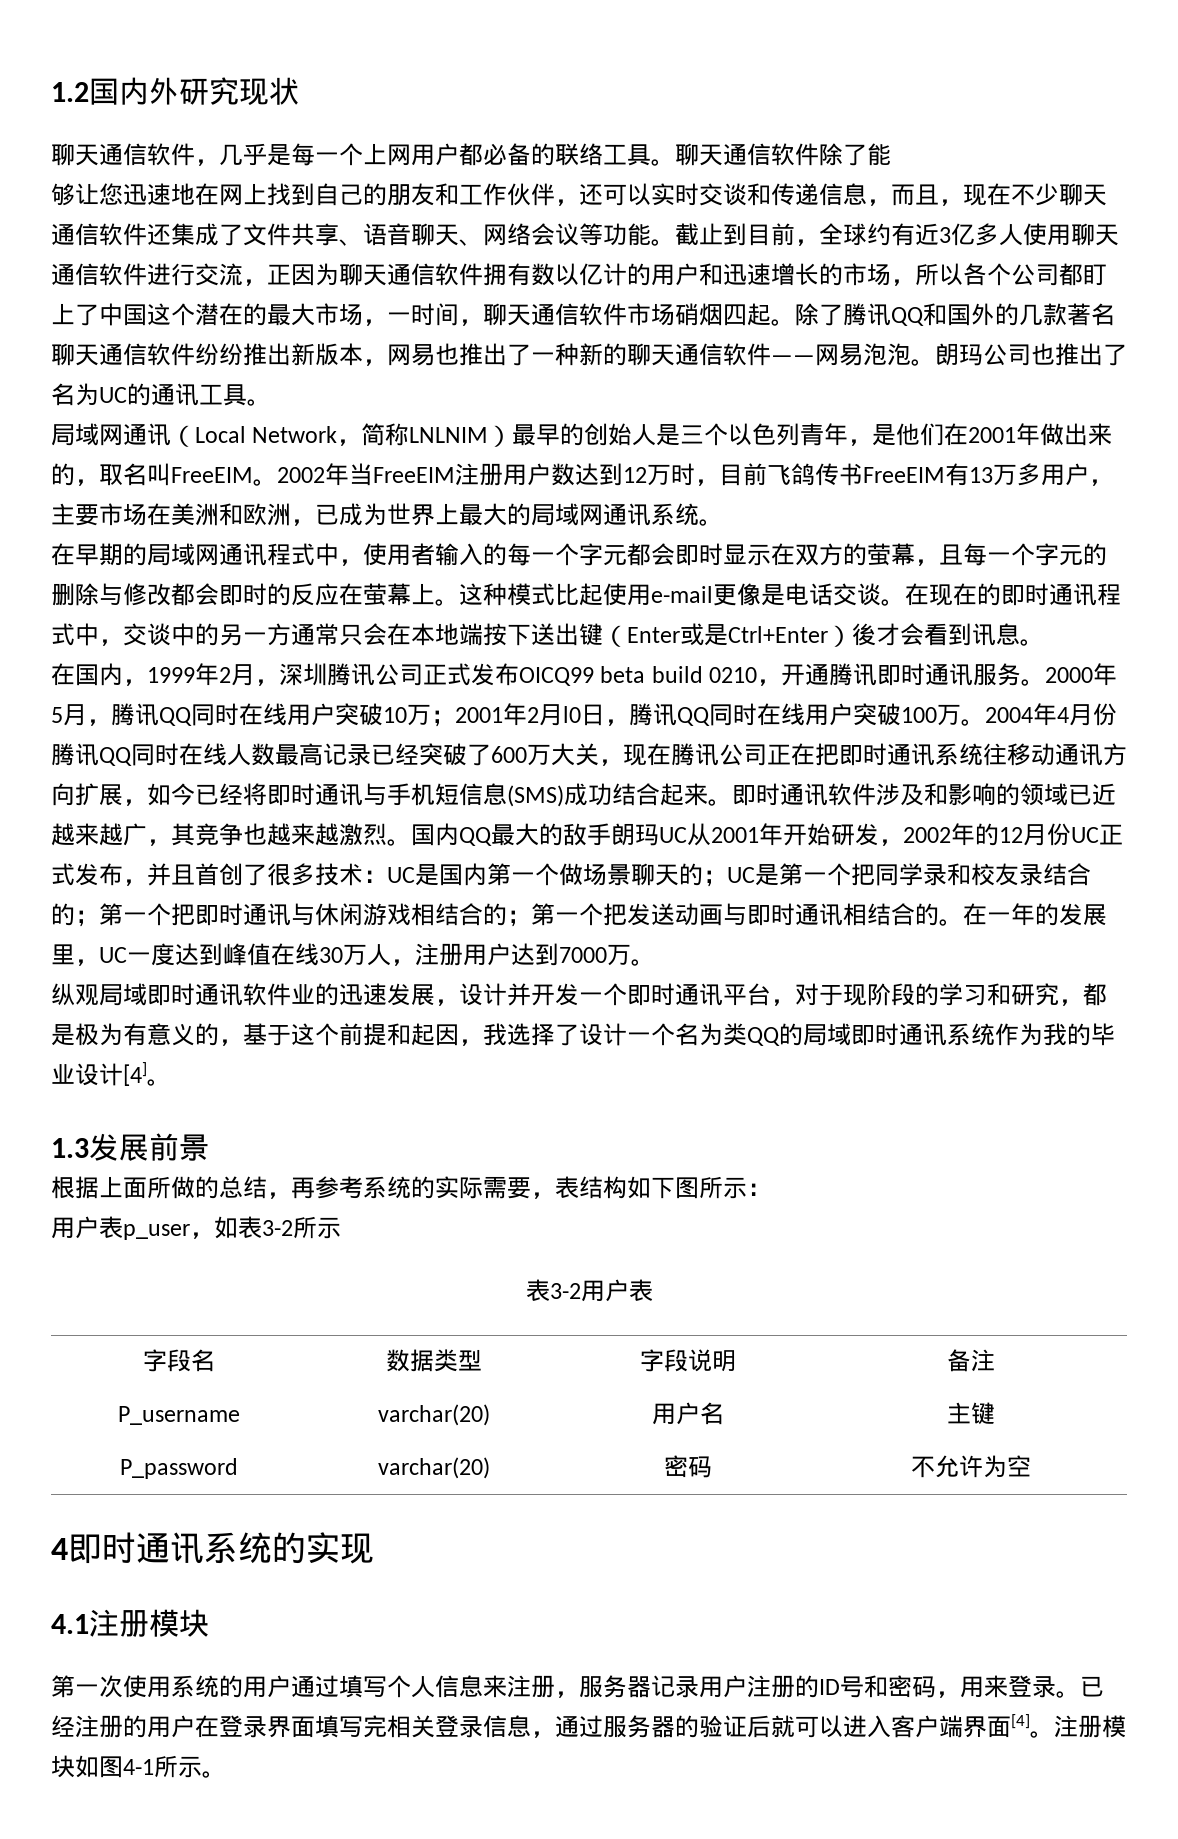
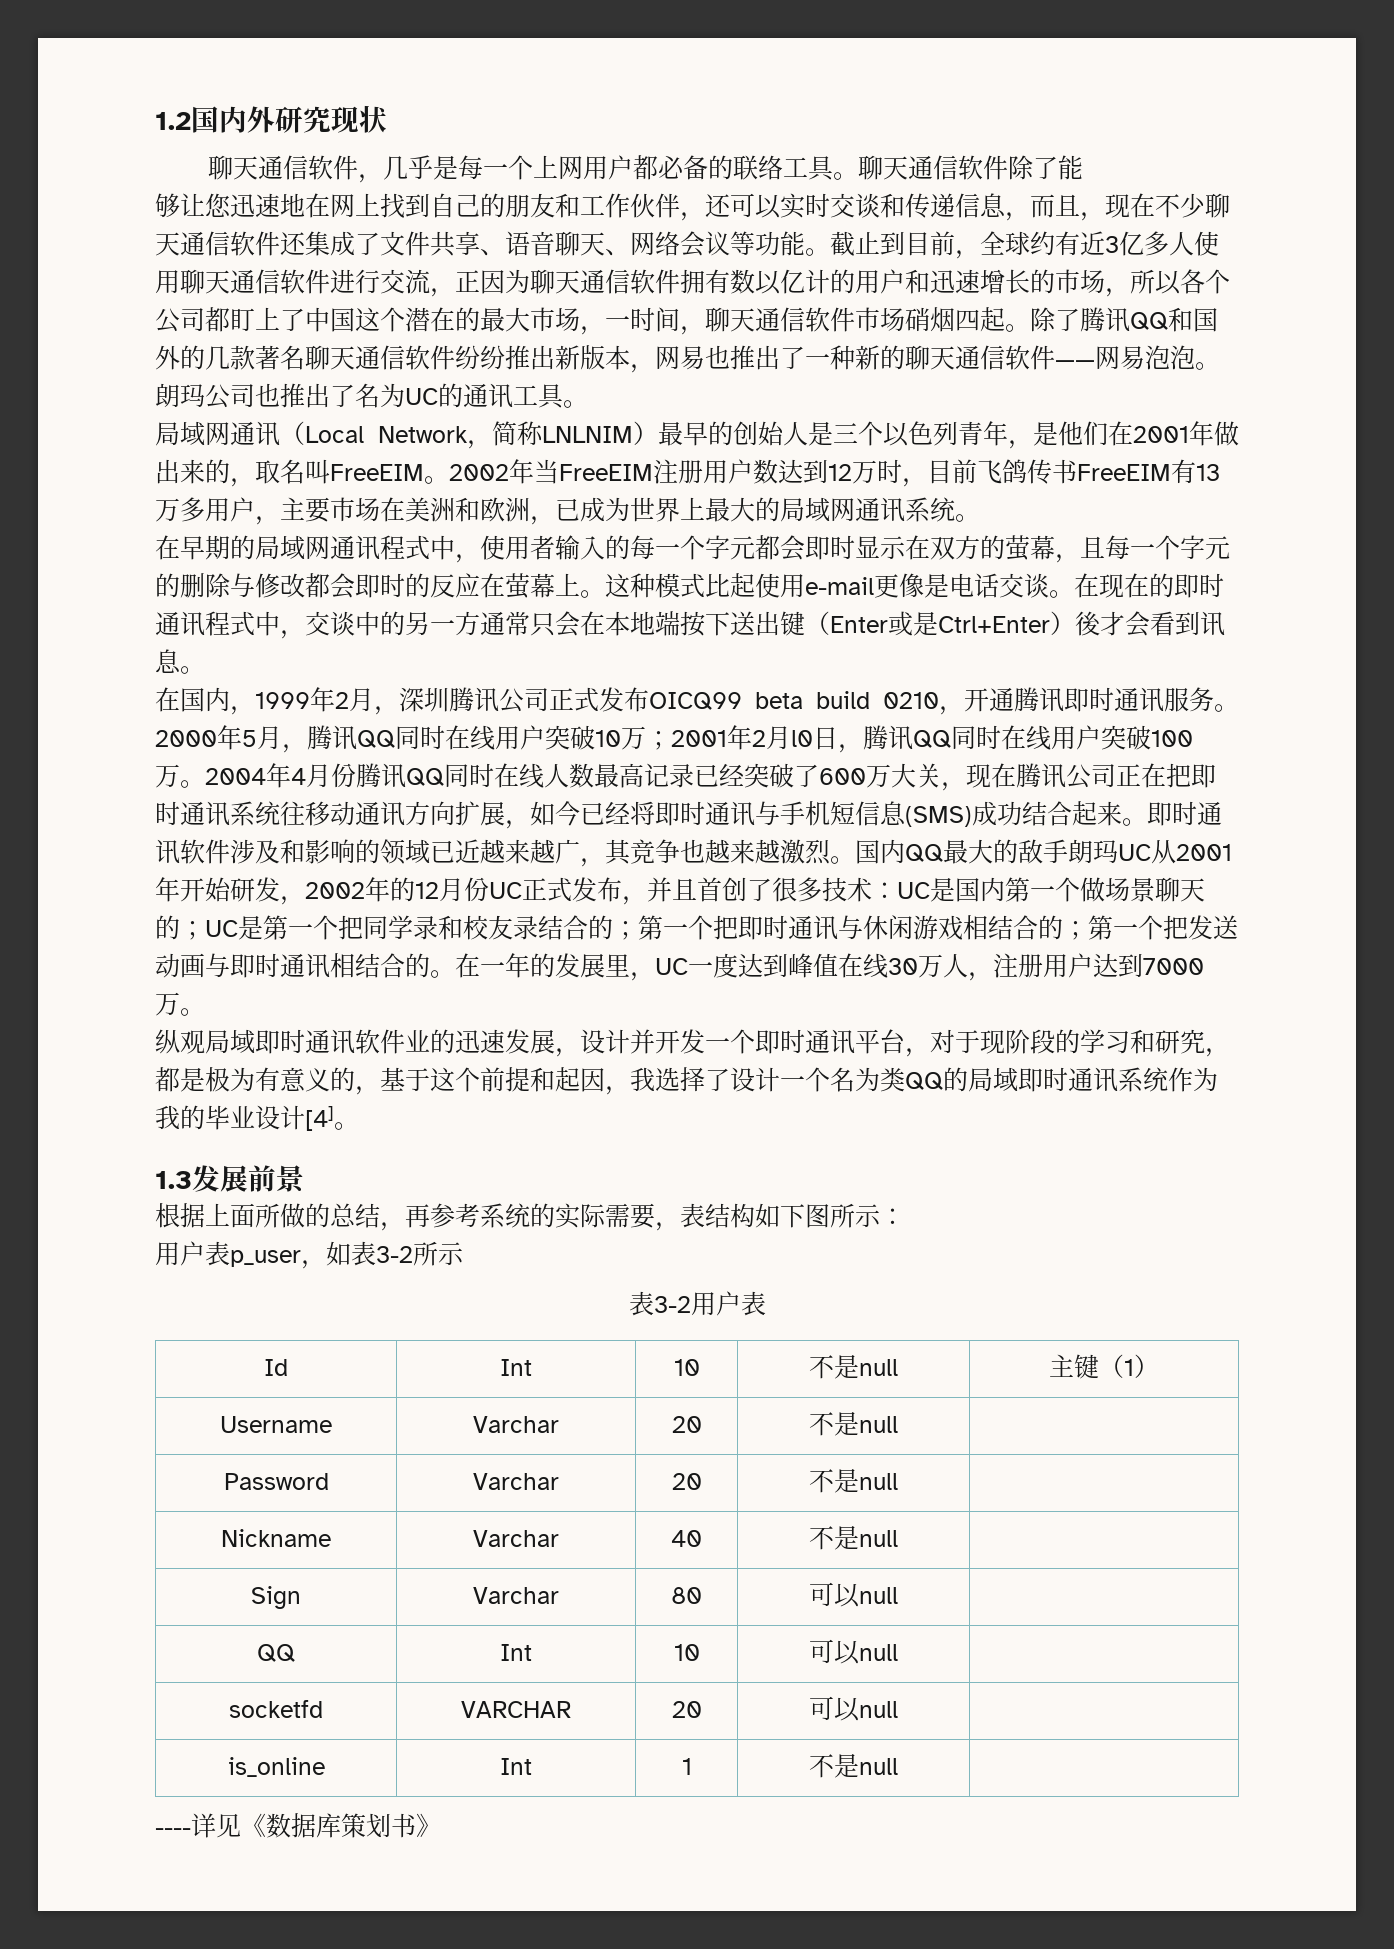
[143,1349,216,1372] [385,1349,482,1372] [639,1349,736,1372] [946,1349,995,1372] [118,1406,240,1425] [377,1404,490,1426] [651,1402,724,1425] [946,1402,995,1425] [120,1458,238,1479] [377,1457,490,1479] [663,1455,712,1478] [910,1455,1031,1478] [51,1532,374,1564] [51,1609,209,1637] [51,1675,1104,1698] [51,1714,1030,1738] [1030,1715,1126,1738] [51,1755,226,1778] 字段名 | 数据类型 | 字段说明 | 备注 // P_username | varchar(20) | 用户名 | 主键 // P_password | varchar(20) | 密码 | 不允许为空 // 4即时通讯系统的实现 // 4.1注册模块 // 第一次使用系统的用户通过填写个人信息来注册，服务器记录用户注册的ID号和密码，用来登录。已经注册的用户在登录界面填写完相关登录信息，通过服务器的验证后就可以进入客户端界面[4]。注册模块如图4-1所示。 -> [264,1359,288,1376] [500,1359,532,1376] [673,1359,700,1376] [809,1354,898,1379] [1049,1354,1159,1379] [220,1416,332,1433] [473,1416,559,1433] [671,1416,702,1433] [809,1411,898,1436] [223,1473,329,1490] [473,1473,559,1490] [671,1473,702,1490] [809,1468,898,1493] [221,1529,331,1547] [473,1530,559,1547] [671,1530,702,1547] [809,1525,898,1550] [251,1586,301,1609] [473,1587,559,1604] [671,1587,702,1604] [809,1582,898,1608] [257,1644,295,1662] [500,1644,532,1661] [673,1644,700,1661] [809,1639,898,1665] [229,1700,323,1718] [461,1701,571,1718] [671,1701,702,1718] [809,1696,898,1722] [227,1757,325,1777] [500,1758,532,1775] [681,1758,692,1775] [809,1753,898,1778] [155,1813,441,1838] Id | Int | 10 | 不是null | 主键（1） // Username | Varchar | 20 | 不是null | // Password | Varchar | 20 | 不是null | // Nickname | Varchar | 40 | 不是null | // Sign | Varchar | 80 | 可以null | // QQ | Int | 10 | 可以null | // socketfd | VARCHAR | 20 | 可以null | // is_online | Int | 1 | 不是null | // ----详见《数据库策划书》

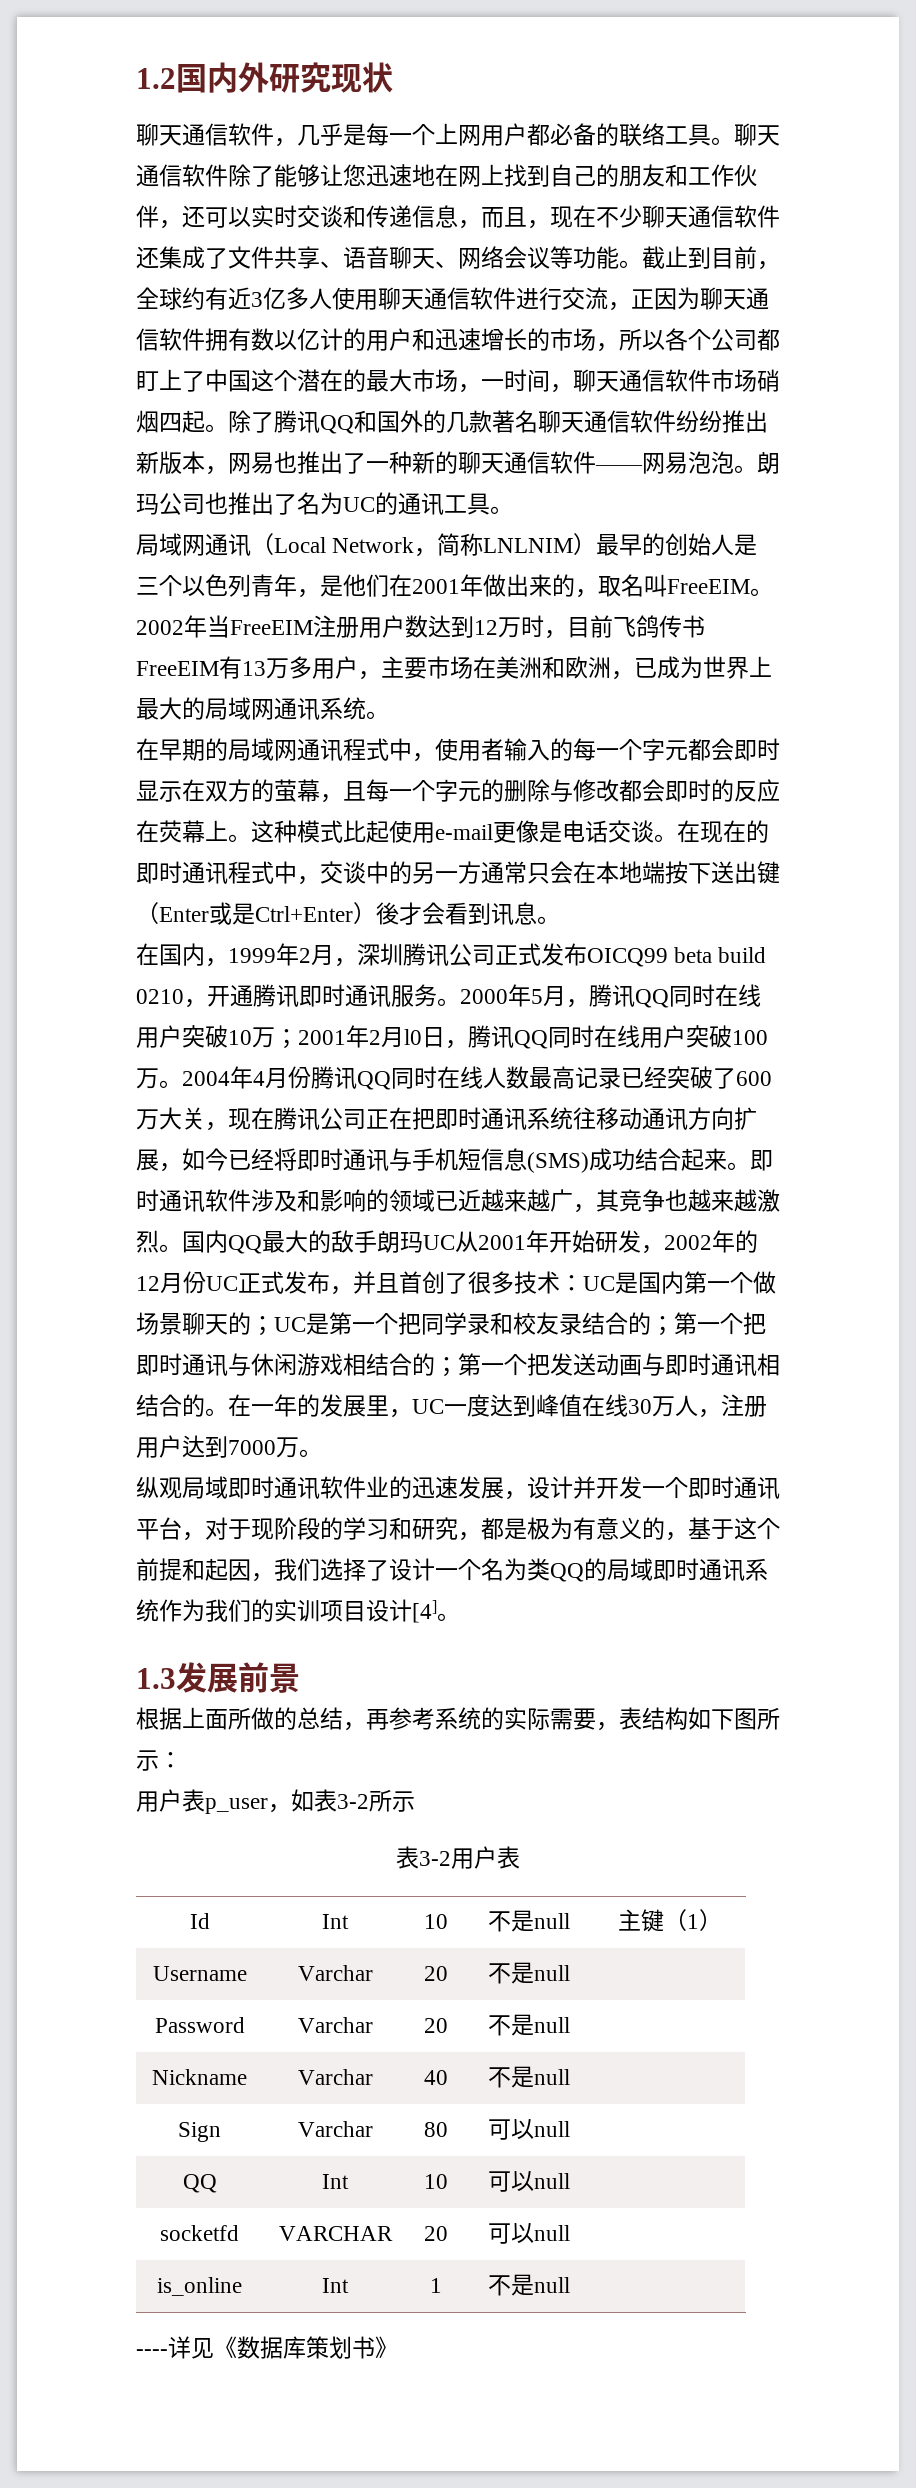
(1084, 167) // -> (297, 175) none
[505,573,530,599] 萤 -> [159,820,182,843] 荧
(655, 1079) none -> [297,1558,320,1581] 们
[180,1105,255,1130] 的毕业 -> [228,1599,366,1622] 们的实训项目

